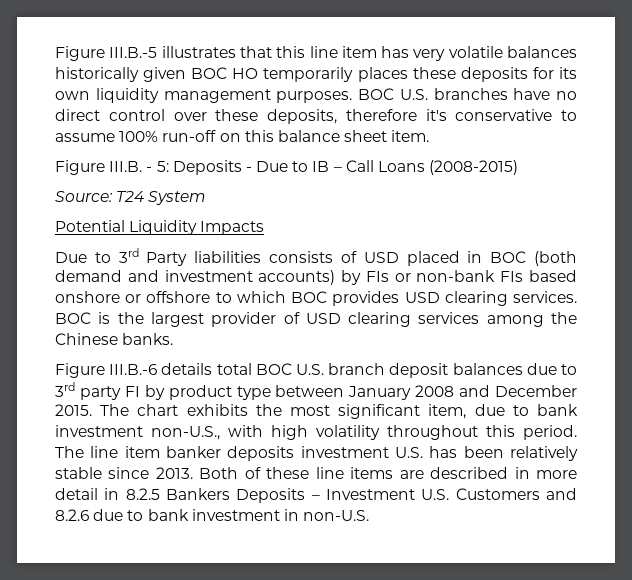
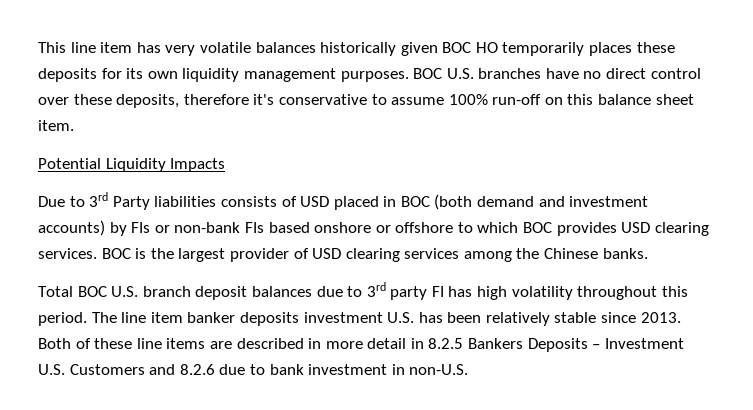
[55,46,306,61] Figure III.B.-5 illustrates that this -> [38,42,66,53] This
[55,160,519,175] [55,191,206,205] // Figure III.B. - 5: Deposits - Due to IB – Call Loans (2008-2015) // Source: T24 System -> (74, 125) none
[55,363,252,378] Figure III.B.-6 details total -> [38,286,73,297] Total
[144,385,577,400] [55,404,578,419] [55,425,263,440] by product type between January 2008 and December 2015. The chart exhibits the most significant item, due to bank investment non-U.S., with -> [448,286,473,297] has

